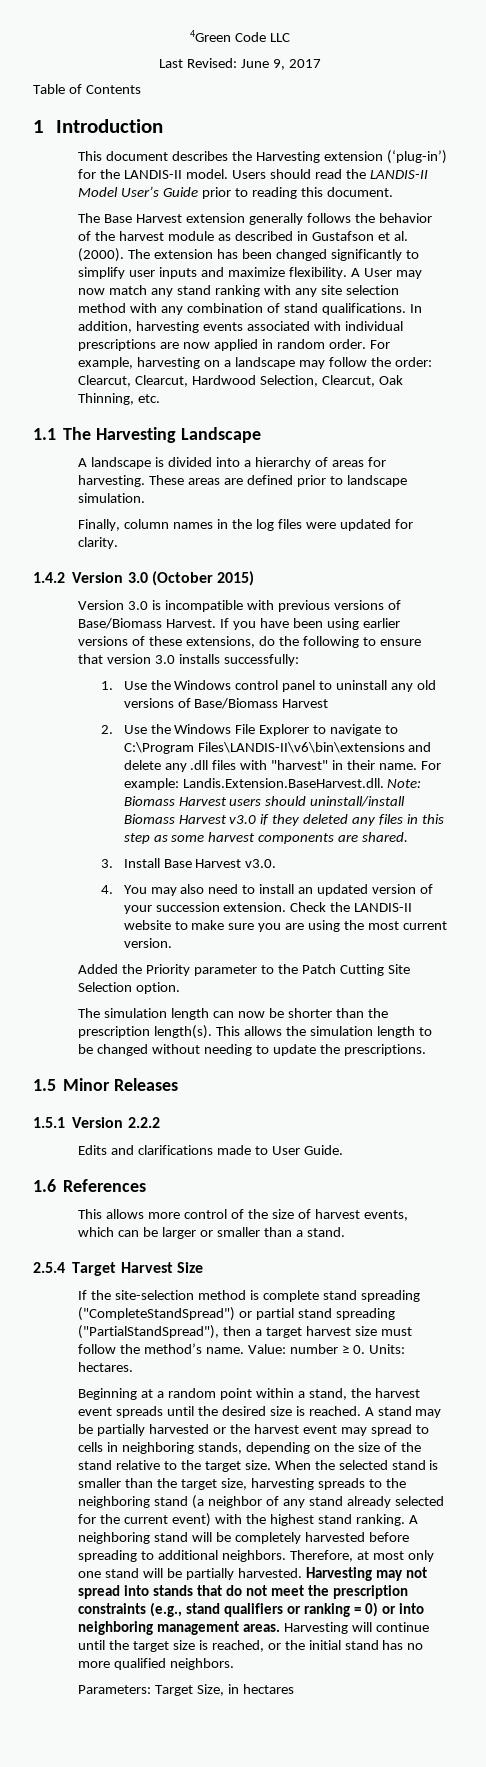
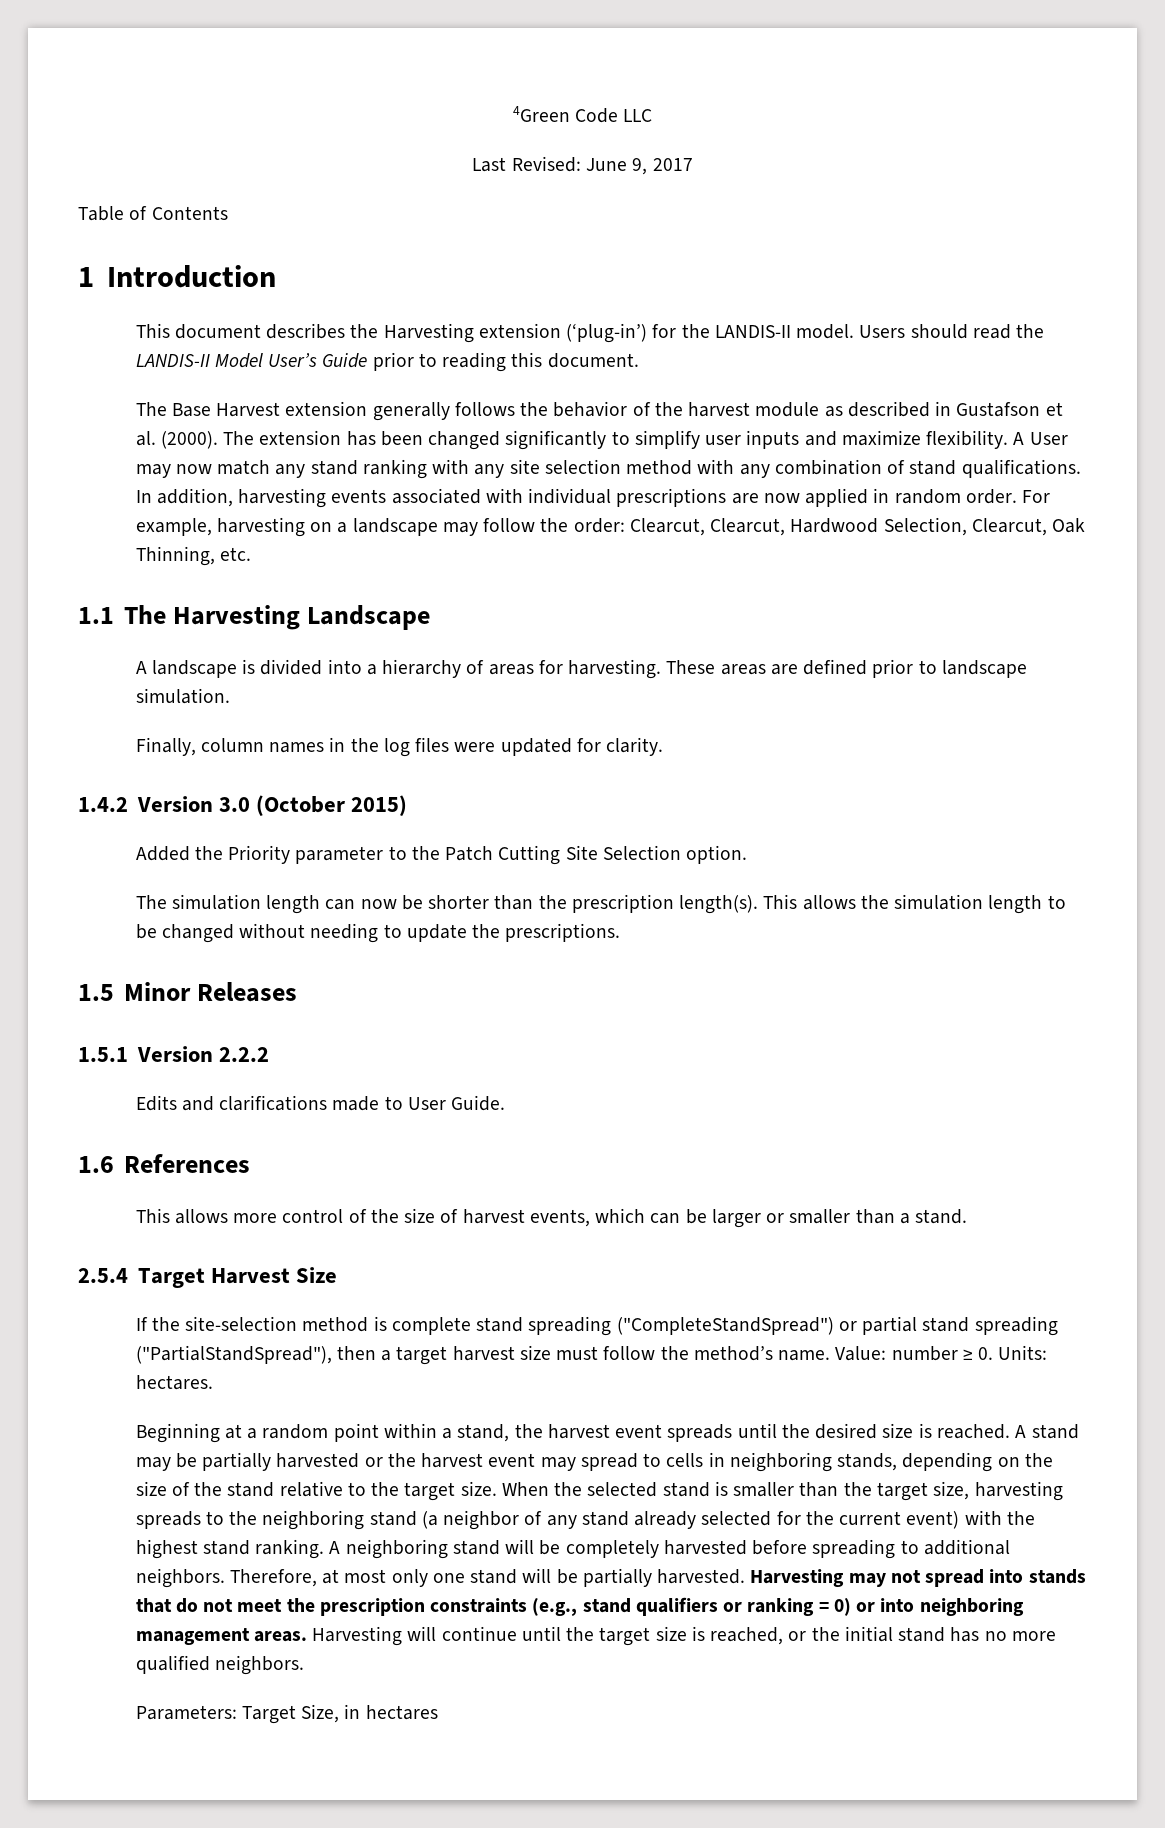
[78,600,401,612] [78,618,400,630] [78,636,421,648] [78,654,299,666] [100,680,436,692] [123,698,329,709] [100,724,399,736] [123,742,432,754] [123,760,441,772] [123,778,422,790] [123,796,406,807] [123,814,444,826] [123,832,409,844] [100,858,277,868] [100,884,433,896] [123,902,413,914] [123,920,447,932] [123,938,172,948] // Version 3.0 is incompatible with previous versions of Base/Biomass Harvest. If you have been using earlier versions of these extensions, do the following to ensure that version 3.0 installs successfully: // 1. Use the Windows control panel to uninstall any old versions of Base/Biomass Harvest // 2. Use the Windows File Explorer to navigate to C:\Program Files\LANDIS-II\v6\bin\extensions and delete any .dll files with "harvest" in their name. For example: Landis.Extension.BaseHarvest.dll. Note: Biomass Harvest users should uninstall/install Biomass Harvest v3.0 if they deleted any files in this step as some harvest components are shared. // 3. Install Base Harvest v3.0. // 4. You may also need to install an updated version of your succession extension. Check the LANDIS-II website to make sure you are using the most current version. -> (407, 805) none

